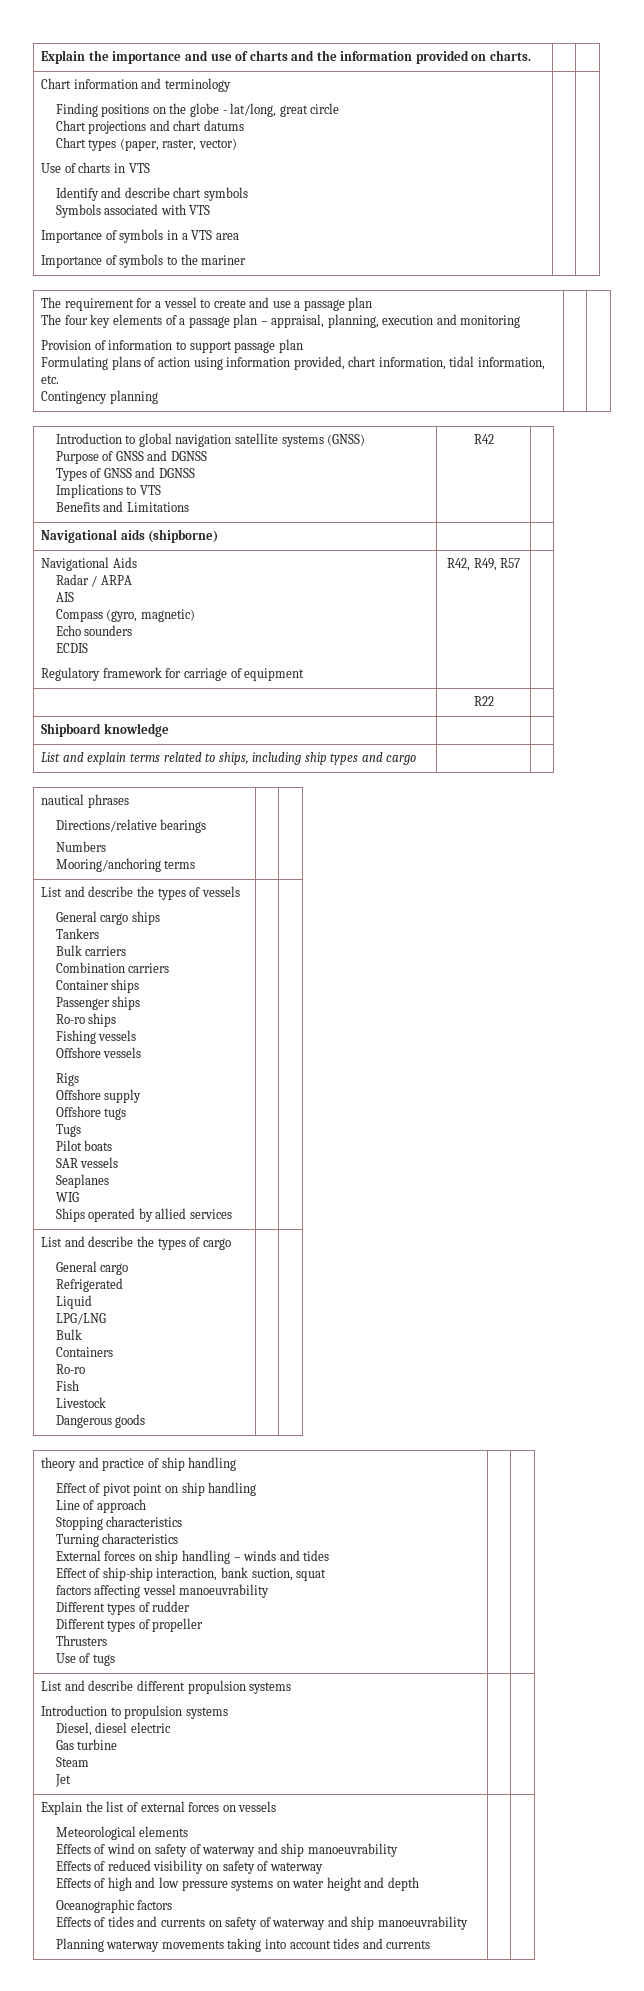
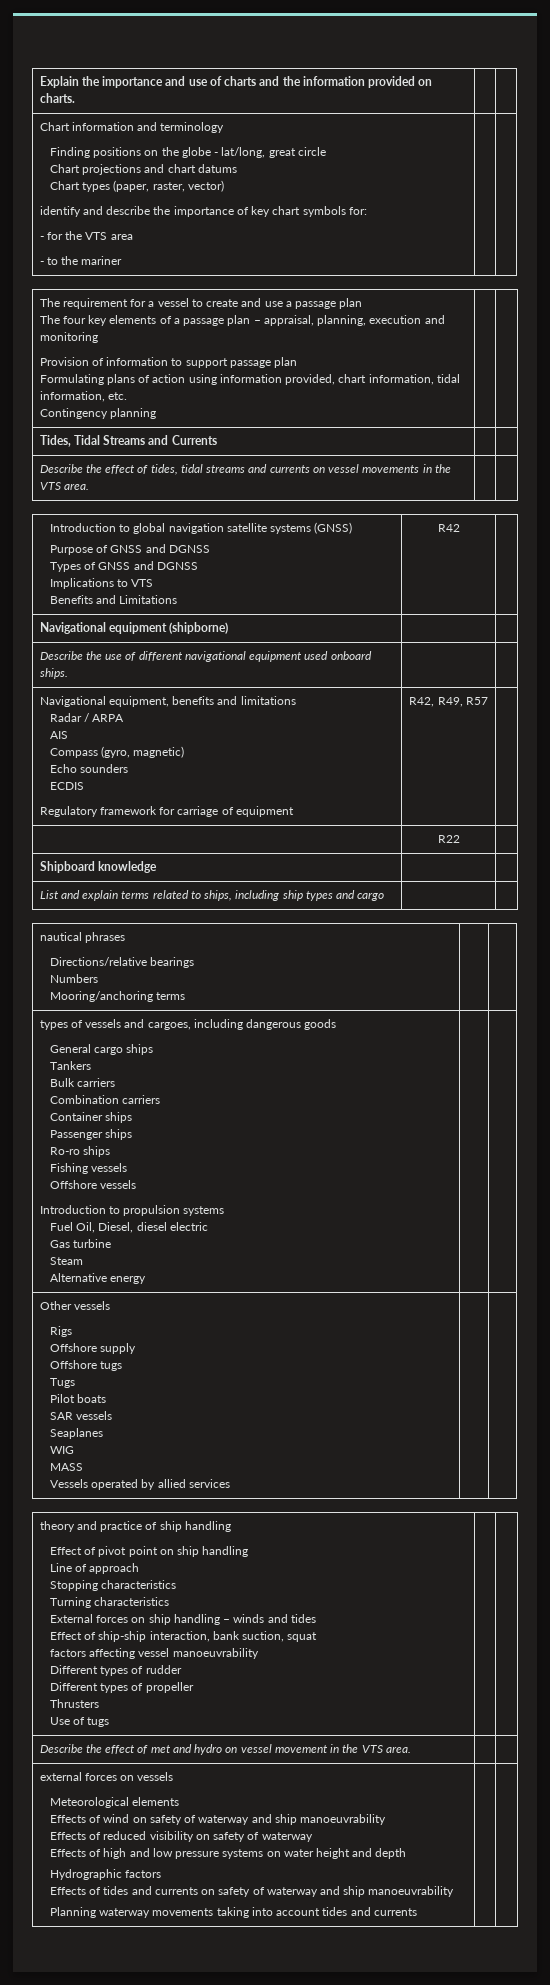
[41,162,150,173] [55,187,248,201] [55,204,211,218] [41,229,188,243] Use of charts in VTS // Identify and describe chart symbols // Symbols associated with VTS // Importance of symbols in a -> [39,206,367,217] [39,231,83,240] identify and describe the importance of key chart symbols for: // - for the
[41,254,164,268] Importance of symbols -> [39,261,44,265] -
(158, 397) none -> [39,435,217,447] [39,464,451,475] [39,482,89,490] // Tides, Tidal Streams and Currents | | // Describe the effect of tides, tidal streams and currents on vessel movements in the VTS area. | |
[120,529,145,540] aids -> [108,622,167,634] equipment
[41,557,137,571] Navigational Aids -> [39,651,372,662] [39,668,68,679] [39,696,296,707] Describe the use of different navigational equipment used onboard ships. | | // Navigational equipment, benefits and limitations
[41,886,154,897] List and describe the -> (186, 996) none
(240, 891) none -> [124,1019,337,1030] and cargoes, including dangerous goods
(142, 1052) none -> [39,1205,225,1216] [49,1222,208,1233] [49,1239,112,1248] [49,1257,83,1265] [49,1273,147,1284] [39,1301,110,1310] // Introduction to propulsion systems // Fuel Oil, Diesel, diesel electric // Gas turbine // Steam // Alternative energy | | // Other vessels
[55,1208,85,1222] Ships -> [49,1463,83,1471] [49,1479,88,1488] MASS // Vessels
[41,1236,231,1250] [55,1261,129,1275] [55,1278,123,1292] [55,1295,92,1309] [55,1313,106,1325] [55,1329,82,1340] [55,1347,113,1357] [55,1364,85,1374] [55,1380,79,1391] [55,1397,106,1408] [55,1414,146,1428] // List and describe the types of cargo // General cargo // Refrigerated // Liquid // LPG/LNG // Bulk // Containers // Ro-ro // Fish // Livestock // Dangerous goods | | -> (230, 1483) none
[41,1680,292,1694] [41,1705,228,1719] [55,1722,171,1736] [55,1739,118,1750] [55,1757,89,1767] [54,1774,71,1787] [41,1801,138,1815] List and describe different propulsion systems // Introduction to propulsion systems // Diesel, diesel electric // Gas turbine // Steam // Jet | | // Explain the list of -> [39,1744,411,1755] Describe the effect of met and hydro on vessel movement in the VTS area. | | //
[55,1899,135,1913] Oceanographic -> [49,1869,122,1880] Hydrographic

